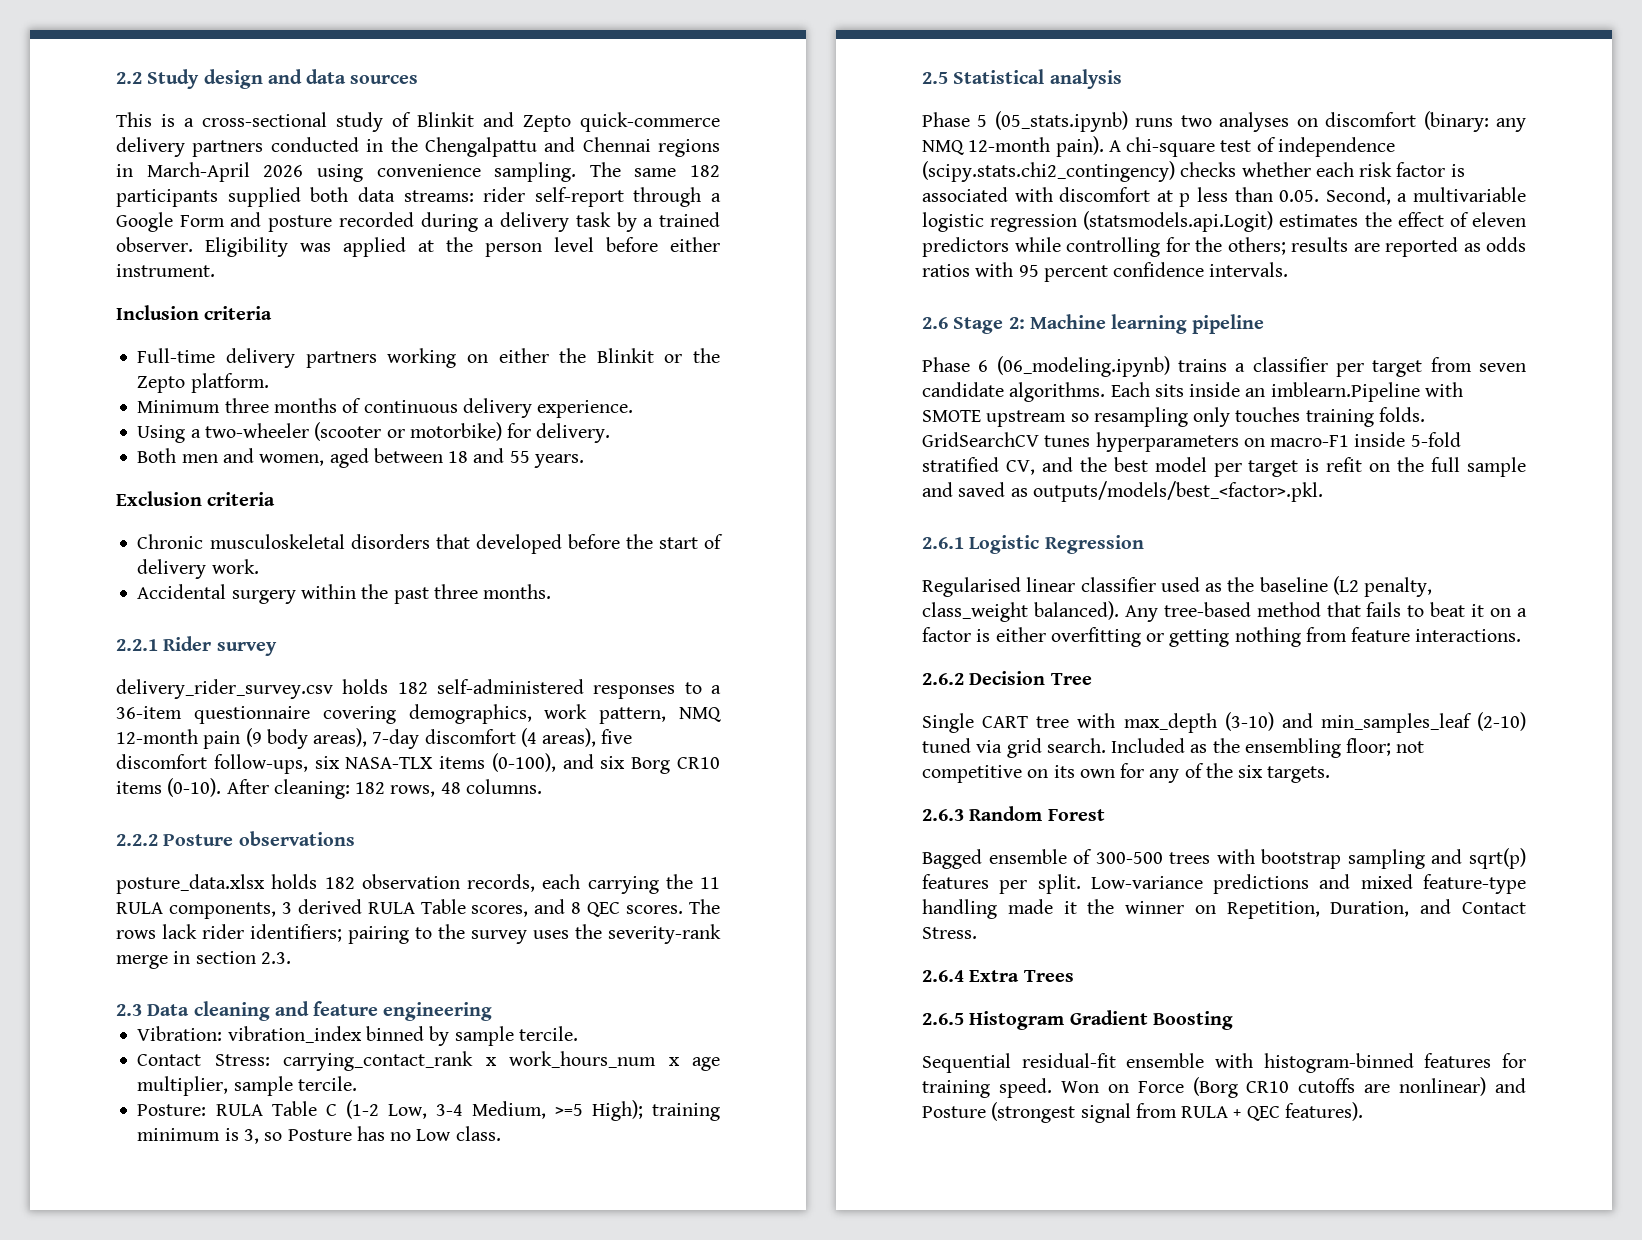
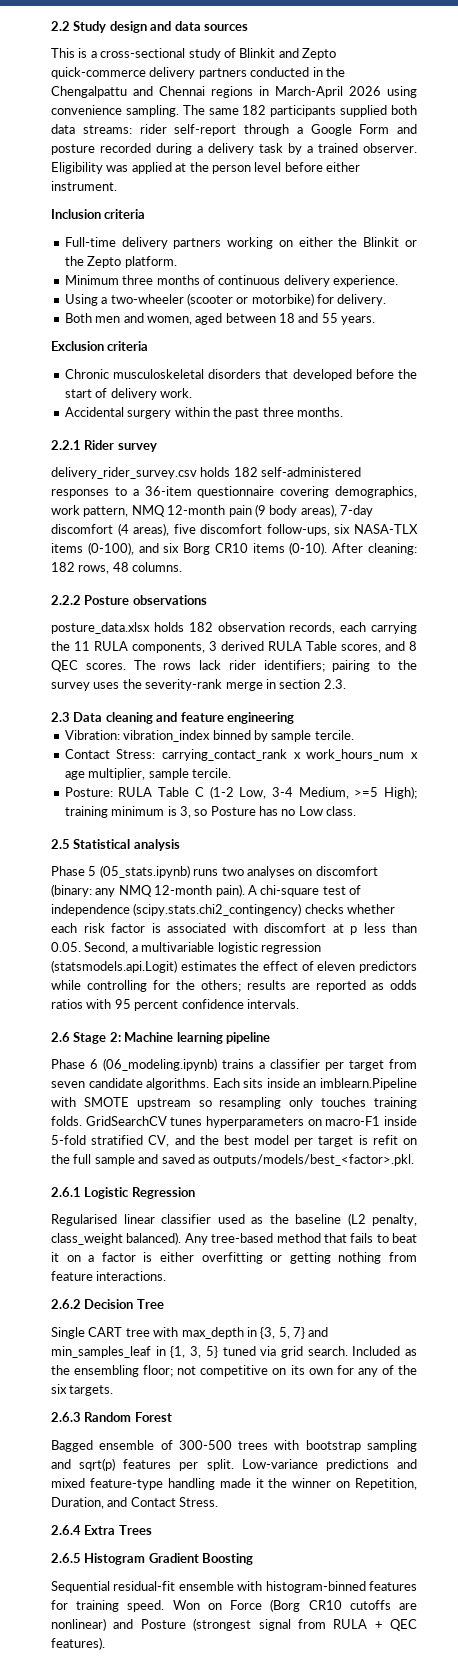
[1224,712,1526,733] (3-10) and min_samples_leaf (2-10) -> [246,1327,329,1339] [51,1346,218,1358] in {3, 5, 7} and min_samples_leaf in {1, 3, 5}

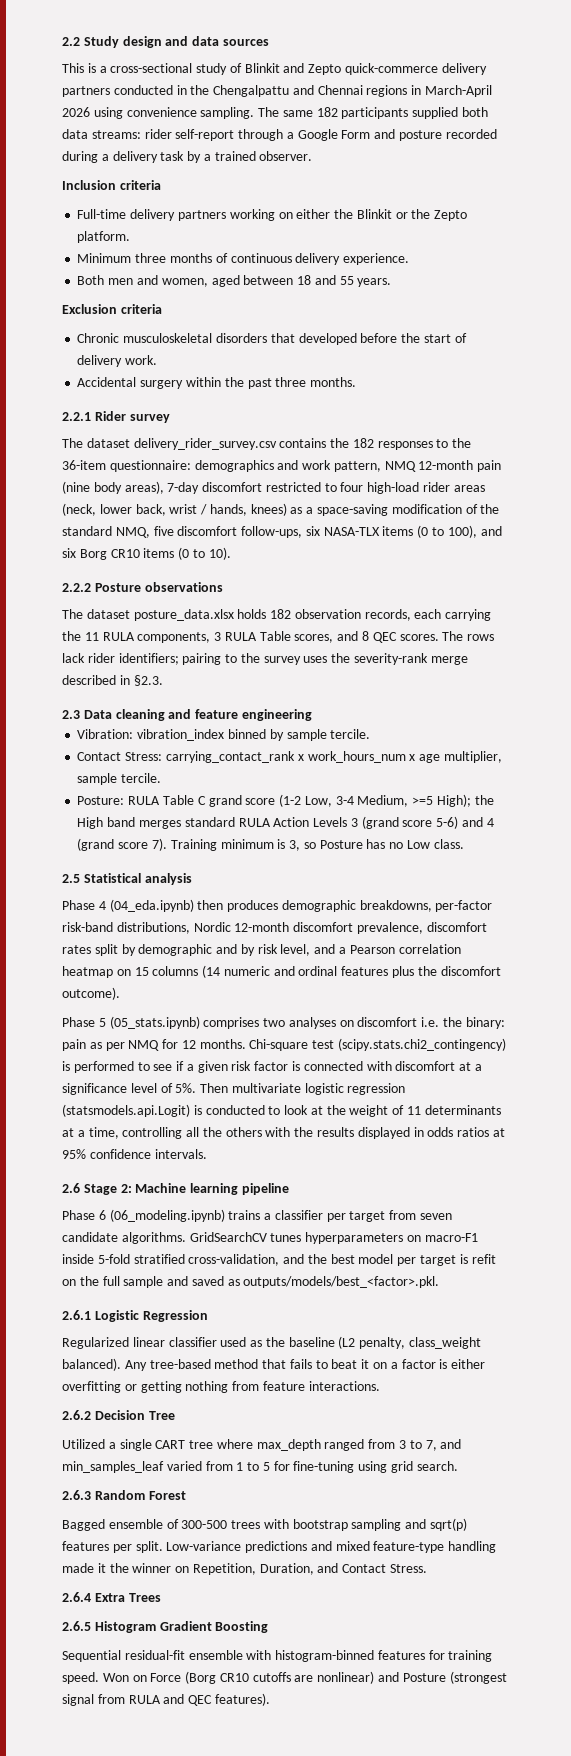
[51,162,360,174] [51,181,117,191] Eligibility was applied at the person level before either instrument. -> (313, 156) none
[64,293,387,306] // Using a two-wheeler (scooter or motorbike) for delivery. -> (410, 259) none
[51,467,362,479] [51,486,417,498] delivery_rider_survey.csv holds 182 self-administered responses to a 36-item questionnaire covering demographics, -> [62,438,472,450] [62,460,299,472] The dataset delivery_rider_survey.csv contains the 182 responses to the 36-item questionnaire: demographics and
[254,504,266,517] (9 -> [62,481,90,494] (nine
[117,523,170,536] (4 areas), -> [265,482,485,494] [62,503,500,516] [62,526,150,538] restricted to four high-load rider areas (neck, lower back, wrist / hands, knees) as a space-saving modification of the standard NMQ,
[87,542,134,555] (0-100), -> [417,525,477,538] (0 to 100),
[289,542,417,555] [51,562,183,574] (0-10). After cleaning: 182 rows, 48 columns. -> [178,547,231,560] (0 to 10).
(207, 600) none -> [62,609,130,619] The dataset
[221,641,264,651] derived -> (222, 636) none
[265,679,346,689] in section 2.3. -> [62,675,163,686] described in §2.3.
(204, 792) none -> [208,795,276,807] grand score
[64,806,108,818] training -> [474,795,494,805] [77,816,494,829] [77,838,217,851] the High band merges standard RULA Action Levels 3 (grand score 5-6) and 4 (grand score 7). Training
(180, 845) none -> [62,899,493,912] [62,922,487,934] [62,944,461,956] [62,965,501,978] [62,987,120,1000] // Phase 4 (04_eda.ipynb) then produces demographic breakdowns, per-factor risk-band distributions, Nordic 12-month discomfort prevalence, discomfort rates split by demographic and by risk level, and a Pearson correlation heatmap on 15 columns (14 numeric and ordinal features plus the discomfort outcome).
[193,869,219,876] runs -> [203,1017,260,1029] comprises
[51,884,361,897] [51,903,396,916] [51,923,77,933] (binary: any NMQ 12-month pain). A chi-square test of independence (scipy.stats.chi2_contingency) checks whether each -> [421,1017,505,1029] [62,1038,507,1051] [62,1061,228,1073] i.e. the binary: pain as per NMQ for 12 months. Chi-square test (scipy.stats.chi2_contingency) is performed to see if a given
[167,923,226,933] associated -> [303,1061,363,1071] connected
[350,923,417,935] [51,942,321,954] [51,960,417,973] [51,980,417,992] [51,999,179,1011] p less than 0.05. Second, a multivariable logistic regression (statsmodels.api.Logit) estimates the effect of eleven predictors while controlling for the others; results are reported as odds ratios with 95 percent -> [474,1064,482,1071] [62,1083,406,1095] [62,1104,501,1117] [62,1127,505,1139] [62,1149,86,1159] a significance level of 5%. Then multivariate logistic regression (statsmodels.api.Logit) is conducted to look at the weight of 11 determinants at a time, controlling all the others with the results displayed in odds ratios at 95%
[212,1078,417,1090] [51,1097,417,1109] [51,1116,82,1126] Each sits inside an imblearn.Pipeline with SMOTE upstream so resampling only touches training folds. -> (186, 1238) none
[148,1135,170,1147] CV, -> [188,1254,280,1266] cross-validation,
[51,1214,117,1226] Regularised -> [62,1337,129,1349] Regularized
[51,1327,329,1339] [51,1346,417,1358] [51,1365,417,1377] [51,1384,114,1396] Single CART tree with max_depth in {3, 5, 7} and min_samples_leaf in {1, 3, 5} tuned via grid search. Included as the ensembling floor; not competitive on its own for any of the six targets. -> [62,1439,462,1451] [62,1461,458,1473] Utilized a single CART tree where max_depth ranged from 3 to 7, and min_samples_leaf varied from 1 to 5 for fine-tuning using grid search.
[374,1621,383,1629] + -> [163,1694,185,1704] and

